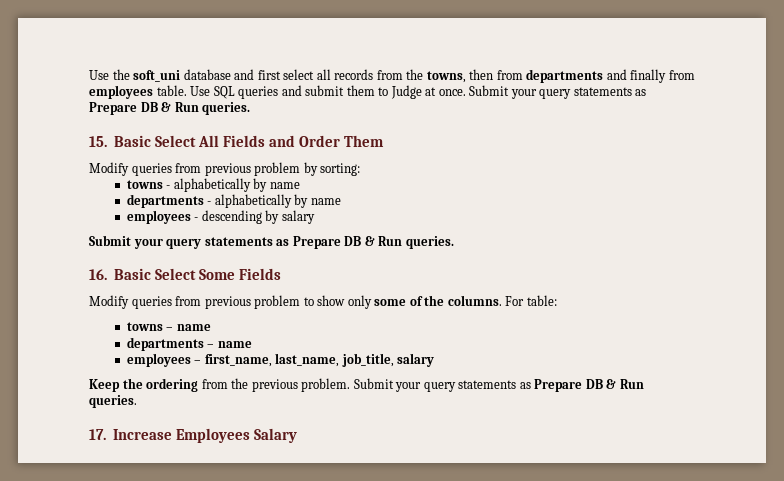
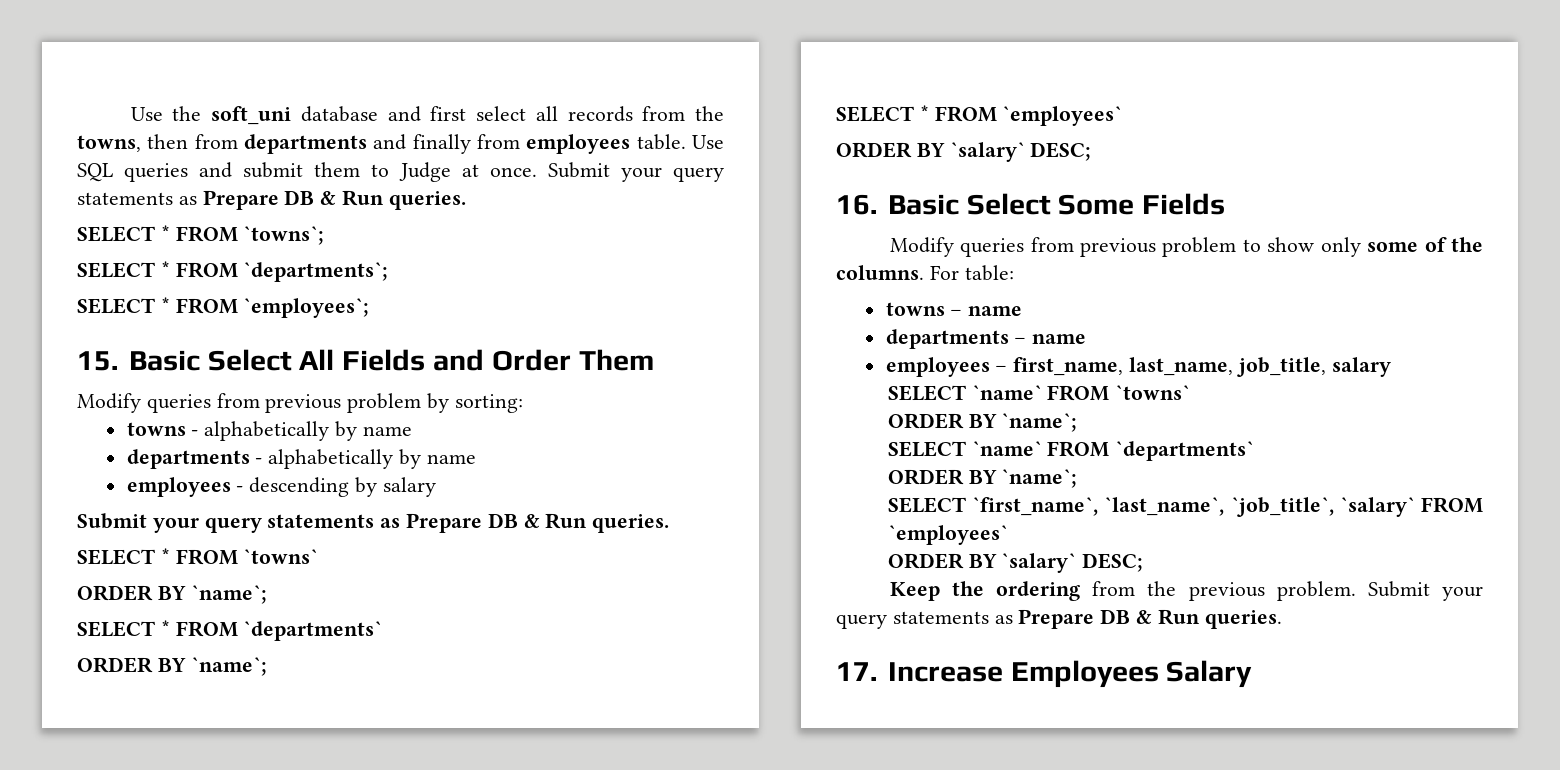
(251, 108) none -> [77,225,325,245] [77,261,389,282] [77,297,370,318] // SELECT * FROM `towns`; // SELECT * FROM `departments`; // SELECT * FROM `employees`;
(454, 242) none -> [77,548,319,565] [77,585,267,604] [77,620,383,641] [77,657,267,676] [836,105,1123,126] [836,142,1092,162] // SELECT * FROM `towns` // ORDER BY `name`; // SELECT * FROM `departments` // ORDER BY `name`; // SELECT * FROM `employees` // ORDER BY `salary` DESC;
(435, 360) none -> [887,385,1191,401] [887,413,1078,432] [887,441,1255,461] [887,469,1078,488] [887,497,1483,517] [887,525,1008,545] [887,553,1144,573] // SELECT `name` FROM `towns` // ORDER BY `name`; // SELECT `name` FROM `departments` // ORDER BY `name`; // SELECT `first_name`, `last_name`, `job_title`, `salary` FROM `employees` // ORDER BY `salary` DESC;

